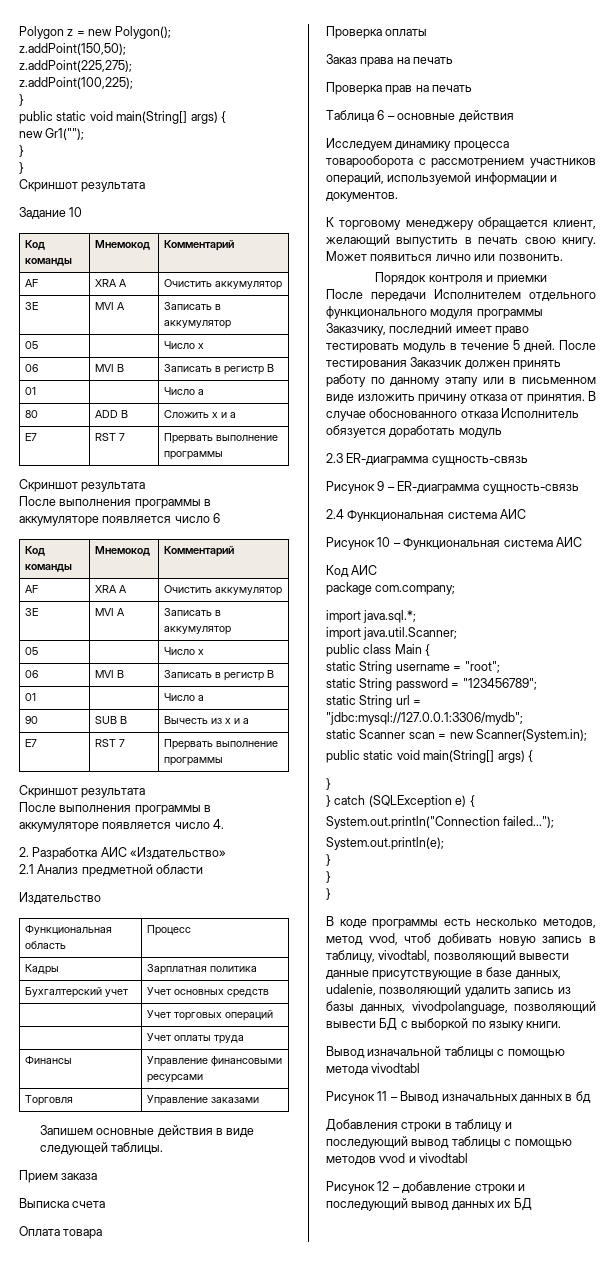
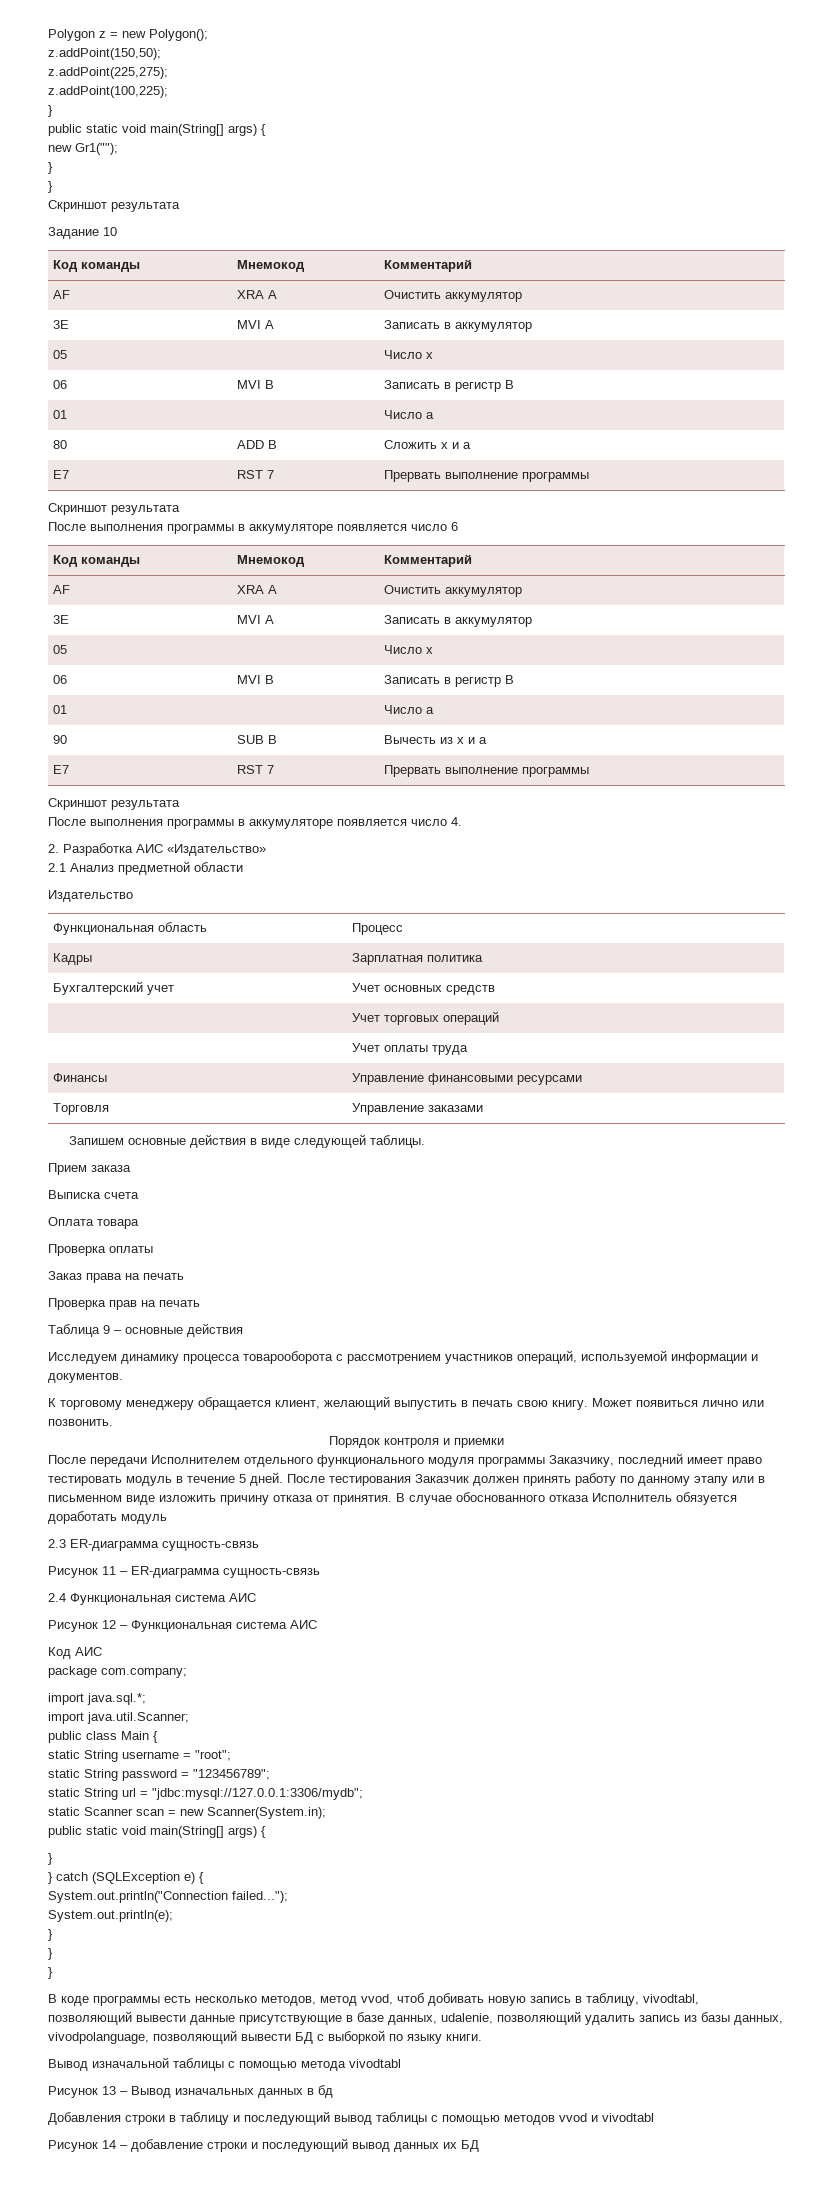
[377,110,385,120] 6 -> [103,1325,110,1334] 9
[377,481,385,491] 9 -> [102,1566,116,1575] 11
[377,537,391,547] 10 -> [102,1620,116,1629] 12
[377,1091,388,1101] 11 -> [102,2086,116,2095] 13
[377,1181,390,1191] 12 -> [102,2140,116,2149] 14

